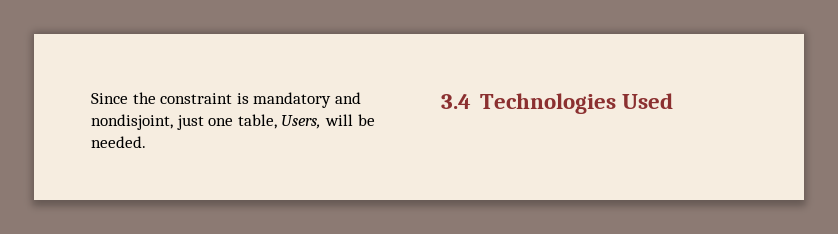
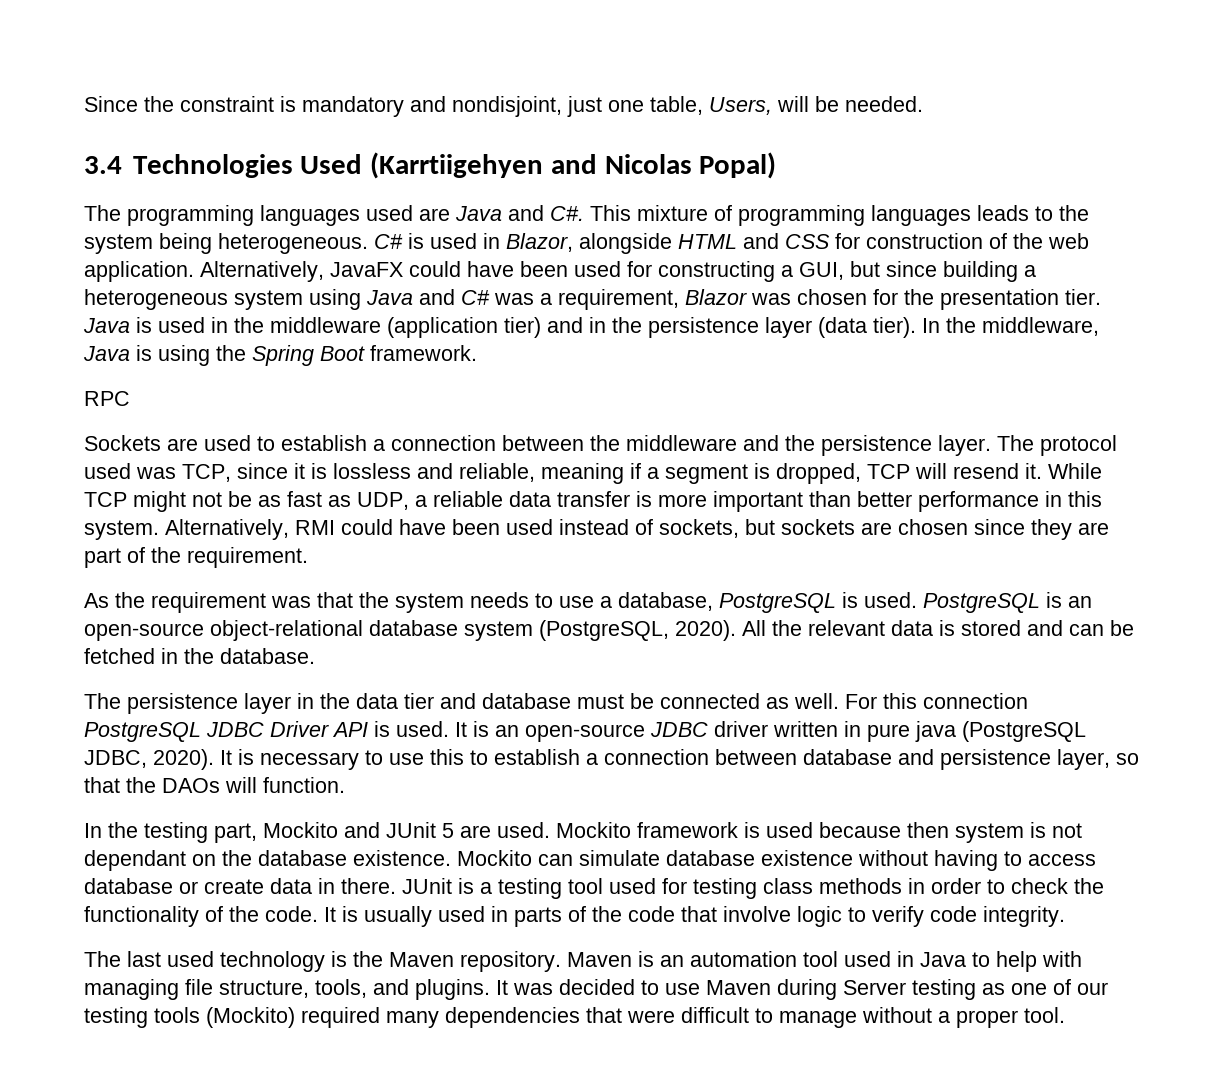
(673, 101) none -> [370,152,777,179] [84,205,1089,226] [84,233,1089,254] [84,261,1036,282] [84,289,1101,310] [83,317,1099,338] [83,345,477,366] [84,391,130,406] [84,435,1117,456] [84,463,1102,484] [84,491,1102,512] [84,519,1109,540] [84,547,308,568] [84,592,1092,613] [84,620,1134,641] [84,648,315,664] [84,693,1028,714] [84,721,1086,742] [84,749,1139,770] [84,777,345,793] [84,822,1082,843] [84,850,1096,871] [84,878,1104,899] [84,906,1065,927] [84,951,1082,972] [84,979,1108,1000] [84,1007,1065,1028] (Karrtiigehyen and Nicolas Popal) // The programming languages used are Java and C#. This mixture of programming languages leads to the system being heterogeneous. C# is used in Blazor, alongside HTML and CSS for construction of the web application. Alternatively, JavaFX could have been used for constructing a GUI, but since building a heterogeneous system using Java and C# was a requirement, Blazor was chosen for the presentation tier. Java is used in the middleware (application tier) and in the persistence layer (data tier). In the middleware, Java is using the Spring Boot framework. // RPC // Sockets are used to establish a connection between the middleware and the persistence layer. The protocol used was TCP, since it is lossless and reliable, meaning if a segment is dropped, TCP will resend it. While TCP might not be as fast as UDP, a reliable data transfer is more important than better performance in this system. Alternatively, RMI could have been used instead of sockets, but sockets are chosen since they are part of the requirement. // As the requirement was that the system needs to use a database, PostgreSQL is used. PostgreSQL is an open-source object-relational database system (PostgreSQL, 2020). All the relevant data is stored and can be fetched in the database. // The persistence layer in the data tier and database must be connected as well. For this connection PostgreSQL JDBC Driver API is used. It is an open-source JDBC driver written in pure java (PostgreSQL JDBC, 2020). It is necessary to use this to establish a connection between database and persistence layer, so that the DAOs will function. // In the testing part, Mockito and JUnit 5 are used. Mockito framework is used because then system is not dependant on the database existence. Mockito can simulate database existence without having to access database or create data in there. JUnit is a testing tool used for testing class methods in order to check the functionality of the code. It is usually used in parts of the code that involve logic to verify code integrity. // The last used technology is the Maven repository. Maven is an automation tool used in Java to help with managing file structure, tools, and plugins. It was decided to use Maven during Server testing as one of our testing tools (Mockito) required many dependencies that were difficult to manage without a proper tool.

